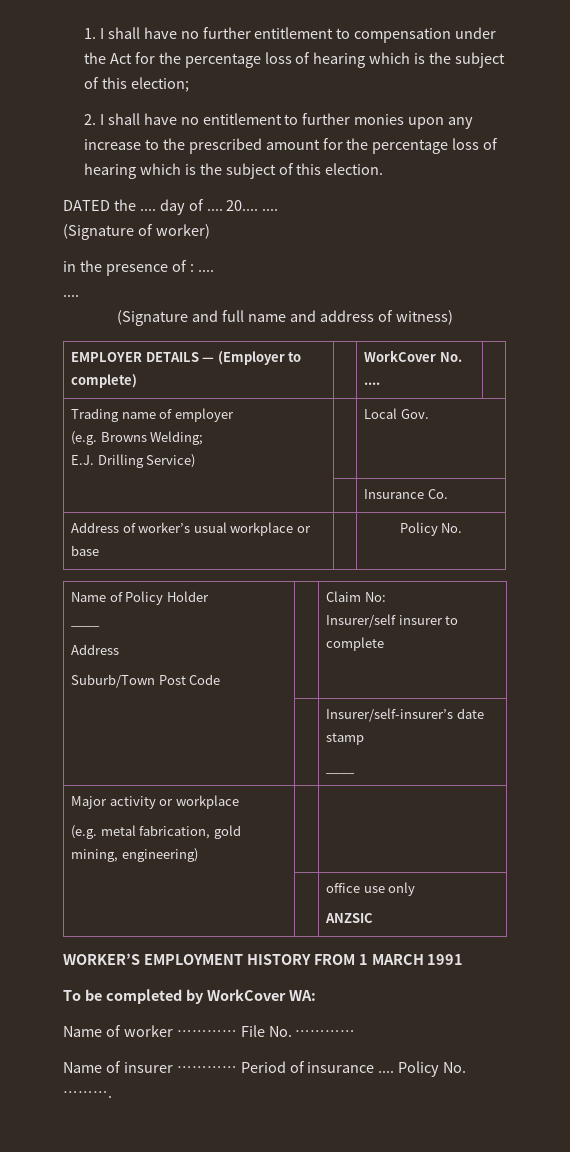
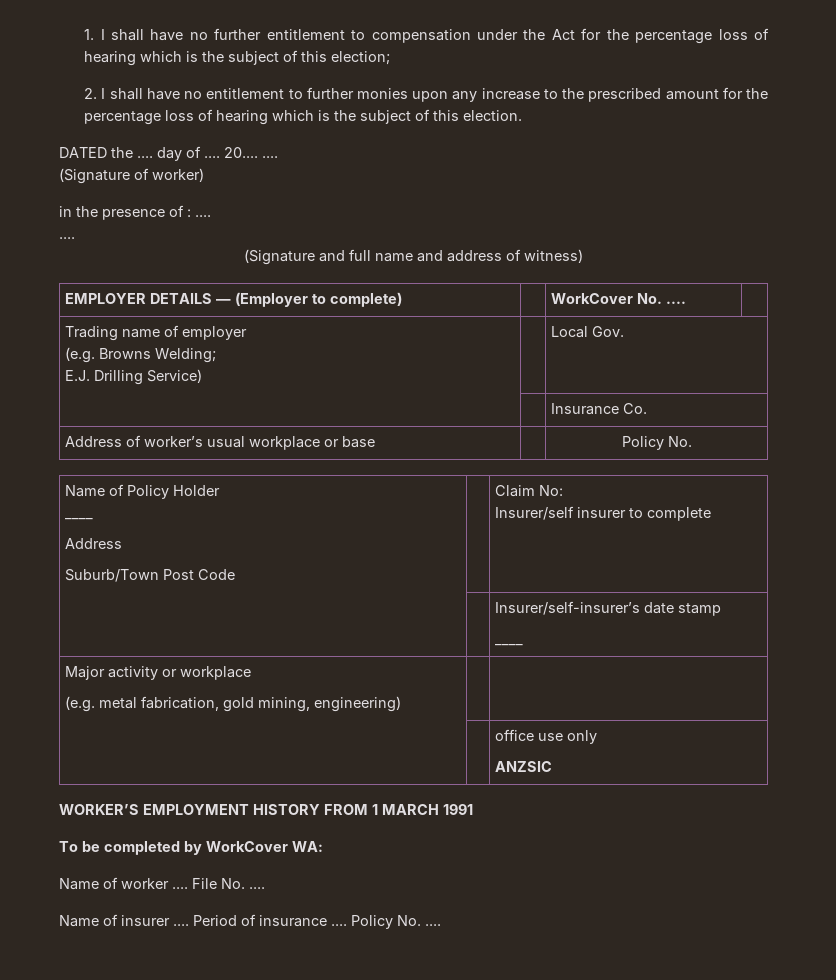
[176,1030,237,1037] ………… -> [172,887,188,889] ....
[295,1030,356,1037] ………… -> [249,887,265,889] ....
[176,1066,237,1073] ………… -> [173,924,189,926] ....
[63,1091,112,1098] ………. -> [425,924,441,926] ....

